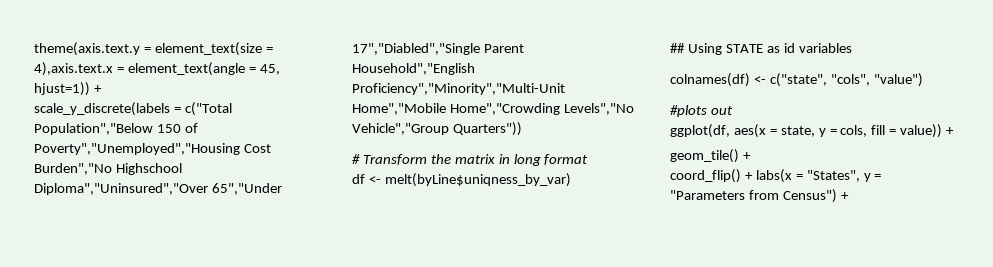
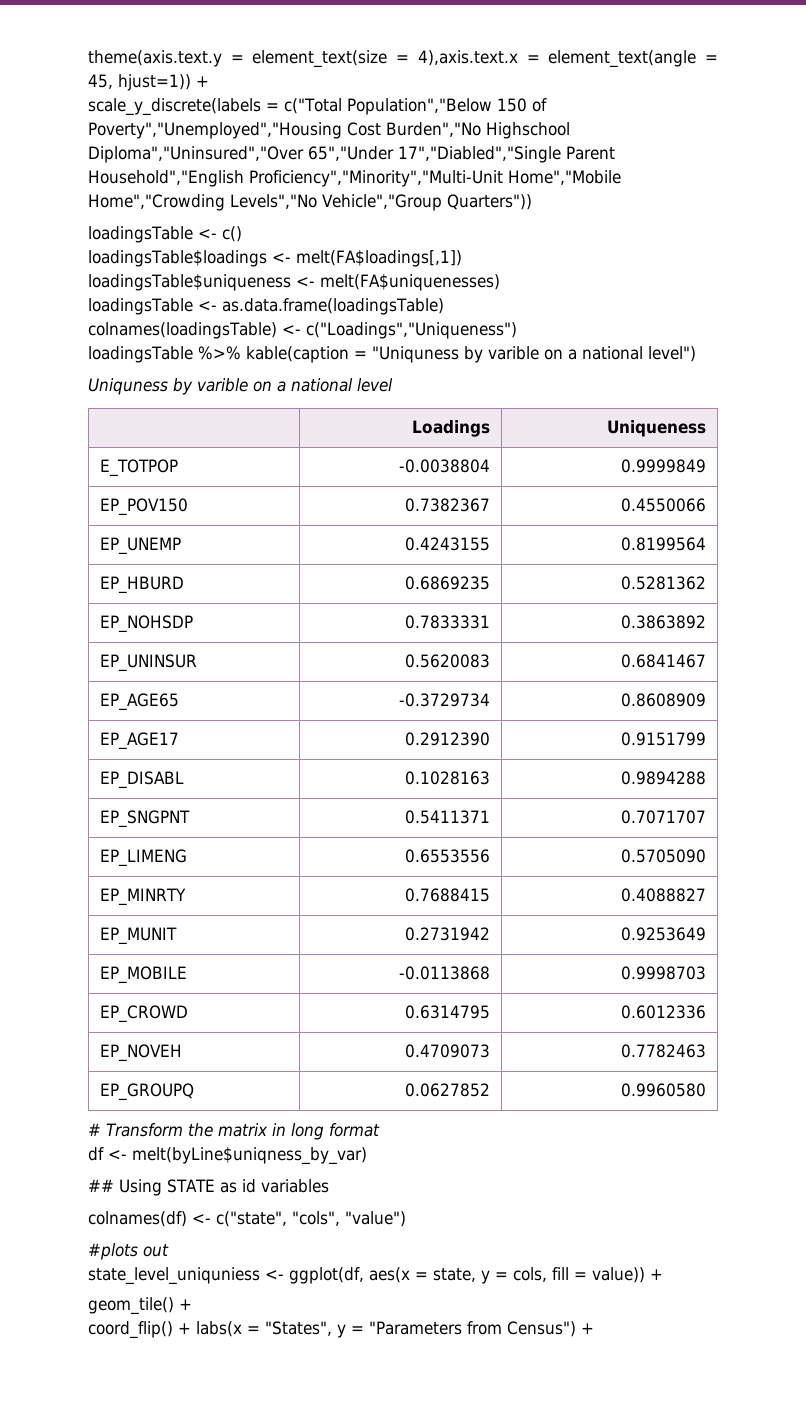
(522, 129) none -> [88,226,242,243] [88,250,462,267] [88,274,500,291] [88,298,444,315] [88,322,517,339] [88,346,696,363] [88,378,393,395] [412,420,491,437] [607,420,707,437] [99,459,178,477] [399,459,491,473] [621,459,707,473] [99,498,188,516] [405,498,491,512] [621,498,707,512] [99,537,181,555] [405,537,491,551] [621,537,707,551] [99,576,184,594] [405,576,491,590] [621,576,707,590] [99,615,193,633] [405,615,491,629] [621,615,707,629] [99,654,197,672] [405,654,491,668] [621,654,707,668] [99,693,179,711] [399,693,491,707] [621,693,707,707] [99,732,179,750] [405,732,491,746] [621,732,707,746] [99,771,184,789] [405,771,491,785] [621,771,707,785] [99,810,190,828] [405,810,491,824] [621,810,707,824] [99,849,187,867] [405,849,491,863] [621,849,707,863] [99,888,186,906] [405,888,491,902] [621,888,707,902] [99,927,177,945] [405,927,491,941] [621,927,707,941] [99,966,187,984] [399,966,491,980] [621,966,707,980] [99,1005,188,1023] [405,1005,491,1019] [621,1005,707,1019] [99,1044,182,1062] [405,1044,491,1058] [621,1044,707,1058] [99,1083,194,1101] [405,1083,491,1097] [621,1083,707,1097] // loadingsTable <- c() // loadingsTable$loadings <- melt(FA$loadings[,1]) // loadingsTable$uniqueness <- melt(FA$uniquenesses) // loadingsTable <- as.data.frame(loadingsTable) // colnames(loadingsTable) <- c("Loadings","Uniqueness") // loadingsTable %>% kable(caption = "Uniquness by varible on a national level") // Uniquness by varible on a national level // | Loadings | Uniqueness // E_TOTPOP | -0.0038804 | 0.9999849 // EP_POV150 | 0.7382367 | 0.4550066 // EP_UNEMP | 0.4243155 | 0.8199564 // EP_HBURD | 0.6869235 | 0.5281362 // EP_NOHSDP | 0.7833331 | 0.3863892 // EP_UNINSUR | 0.5620083 | 0.6841467 // EP_AGE65 | -0.3729734 | 0.8608909 // EP_AGE17 | 0.2912390 | 0.9151799 // EP_DISABL | 0.1028163 | 0.9894288 // EP_SNGPNT | 0.5411371 | 0.7071707 // EP_LIMENG | 0.6553556 | 0.5705090 // EP_MINRTY | 0.7688415 | 0.4088827 // EP_MUNIT | 0.2731942 | 0.9253649 // EP_MOBILE | -0.0113868 | 0.9998703 // EP_CROWD | 0.6314795 | 0.6012336 // EP_NOVEH | 0.4709073 | 0.7782463 // EP_GROUPQ | 0.0627852 | 0.9960580
(733, 110) none -> [88,1267,284,1285] state_level_uniquniess <-

